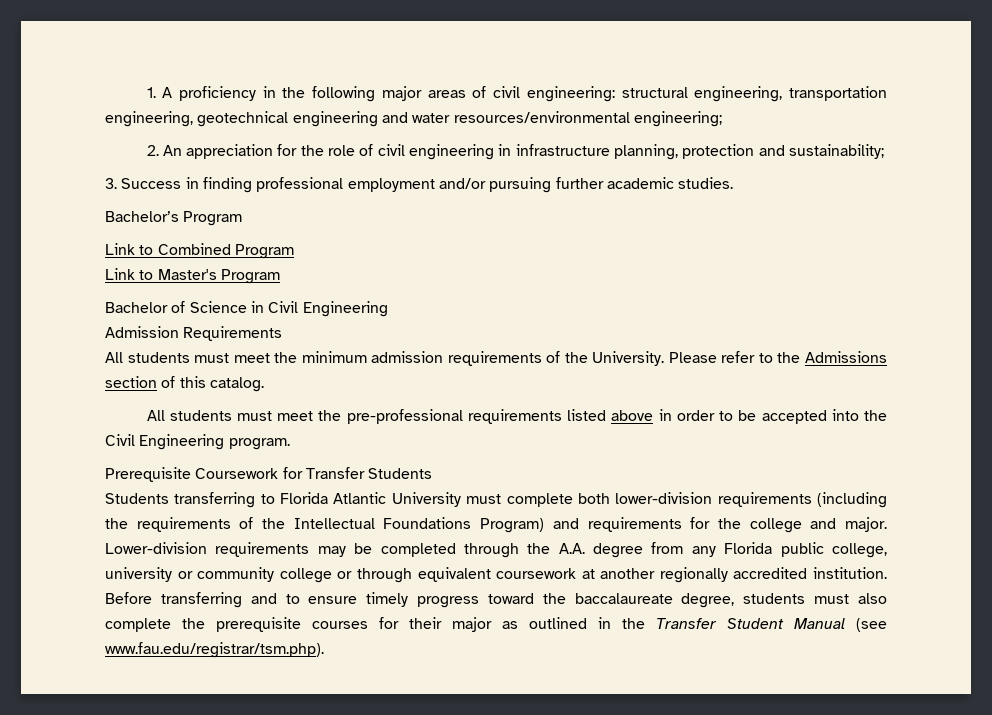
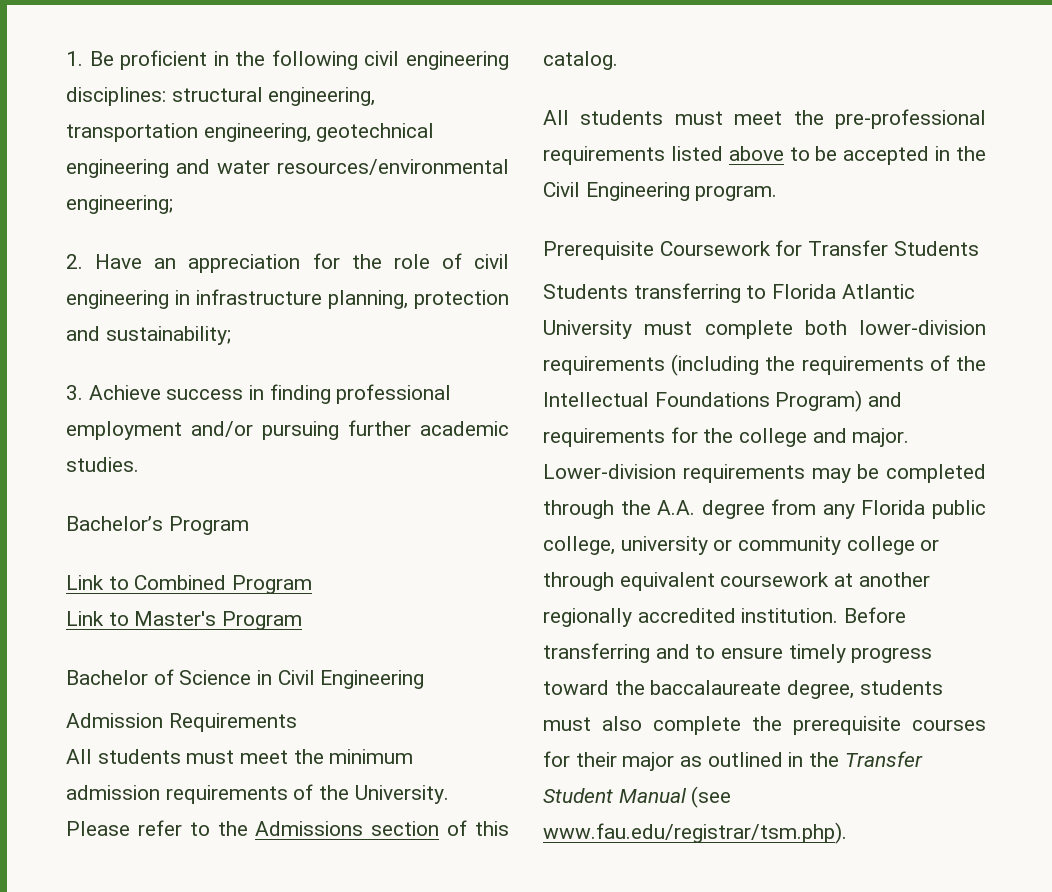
[162,86,256,101] A proficiency -> [89,50,208,70] Be proficient
[381,86,615,102] major areas of civil engineering: -> [364,51,509,70] [66,87,166,106] civil engineering disciplines:
[162,145,182,156] An -> [95,254,177,269] Have an
[121,178,182,189] Success -> [88,385,244,400] Achieve success
[658,409,715,421] in order -> (784, 153) none
[831,409,859,421] into -> [935,146,951,161] in

